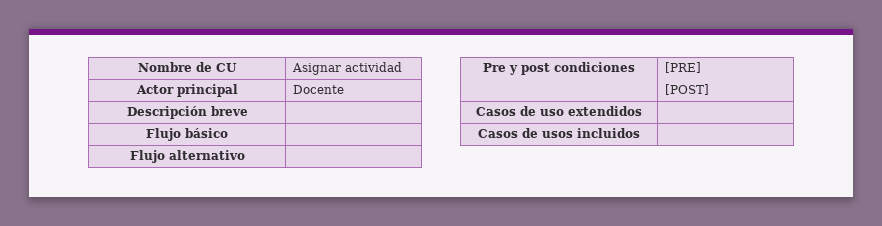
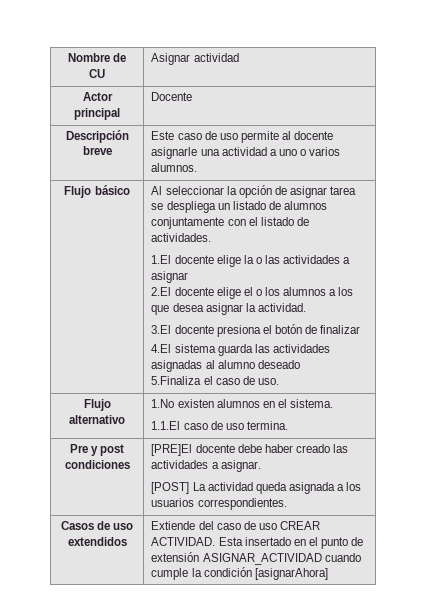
[146,128,228,141] [129,150,245,163] [483,62,635,75] [665,62,702,73] [665,84,710,95] [476,106,642,116] [478,128,640,138] // Flujo básico | // Flujo alternativo | // Pre y post condiciones | [PRE] // [POST] // Casos de uso extendidos | // Casos de usos incluidos | -> [151,131,334,143] [151,147,341,159] [151,163,198,172] [64,185,130,198] [151,185,357,198] [151,201,327,213] [151,217,309,229] [151,233,212,242] [151,255,351,267] [151,271,189,283] [151,287,354,299] [151,303,306,315] [151,324,361,337] [151,344,330,356] [151,360,300,372] [151,376,279,385] [83,399,111,411] [69,415,125,424] [151,399,333,408] [151,421,288,430] [69,444,125,456] [64,460,130,469] [151,444,348,456] [151,460,261,472] [151,482,362,494] [151,498,287,510] [60,521,134,530] [67,537,127,546] [151,521,320,530] [151,537,364,549] [151,552,361,565] [151,567,328,580] Este caso de uso permite al docente asignarle una actividad a uno o varios alumnos. // Flujo básico | Al seleccionar la opción de asignar tarea se despliega un listado de alumnos conjuntamente con el listado de actividades. // 1.El docente elige la o las actividades a asignar // 2.El docente elige el o los alumnos a los que desea asignar la actividad. // 3.El docente presiona el botón de finalizar // 4.El sistema guarda las actividades asignadas al alumno deseado // 5.Finaliza el caso de uso. // Flujo alternativo | 1.No existen alumnos en el sistema. // 1.1.El caso de uso termina. // Pre y post condiciones | [PRE]El docente debe haber creado las actividades a asignar. // [POST] La actividad queda asignada a los usuarios correspondientes. // Casos de uso extendidos | Extiende del caso de uso CREAR ACTIVIDAD. Esta insertado en el punto de extensión ASIGNAR_ACTIVIDAD cuando cumple la condición [asignarAhora]

